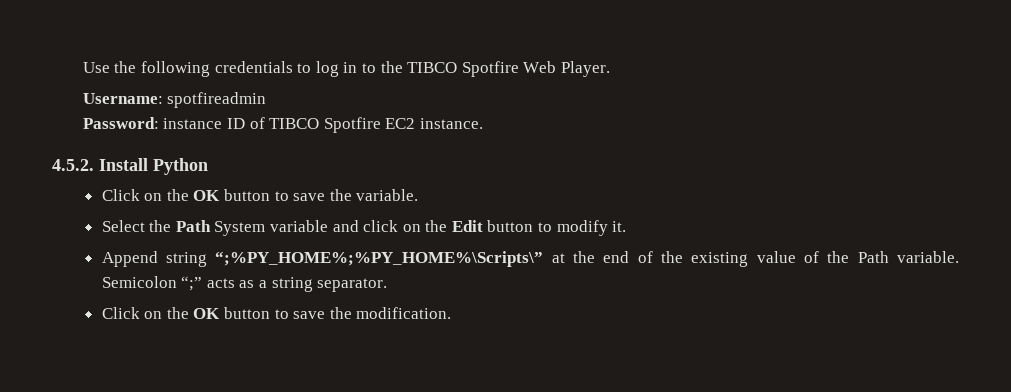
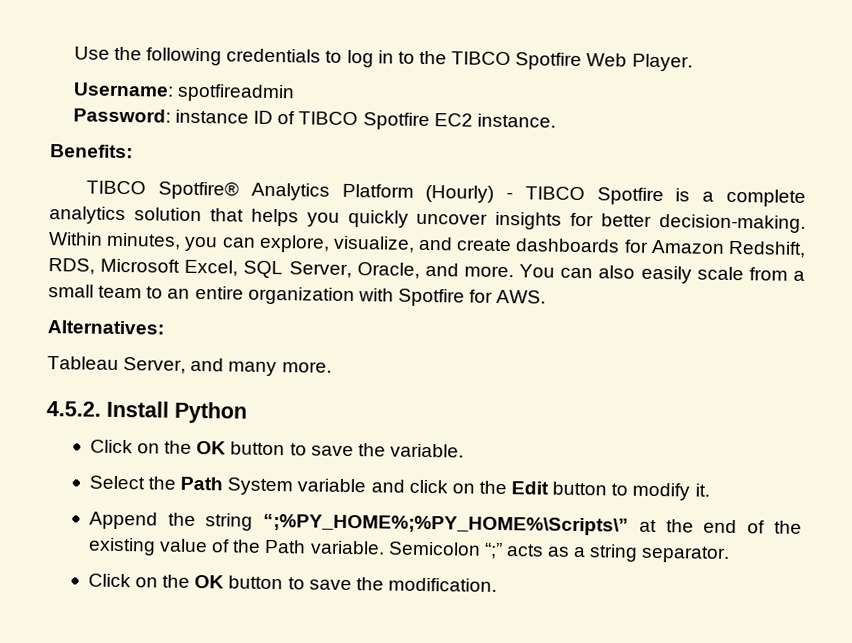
(484, 123) none -> [50,144,133,159] [86,180,807,207] [49,206,806,233] [48,232,807,258] [48,258,805,284] [48,284,547,307] [47,320,164,335] [47,356,332,377] // Benefits: // TIBCO Spotfire® Analytics Platform (Hourly) - TIBCO Spotfire is a complete analytics solution that helps you quickly uncover insights for better decision-making. Within minutes, you can explore, visualize, and create dashboards for Amazon Redshift, RDS, Microsoft Excel, SQL Server, Oracle, and more. You can also easily scale from a small team to an entire organization with Spotfire for AWS. // Alternatives: // Tableau Server, and many more.
(158, 259) none -> [167,512,196,526] the

